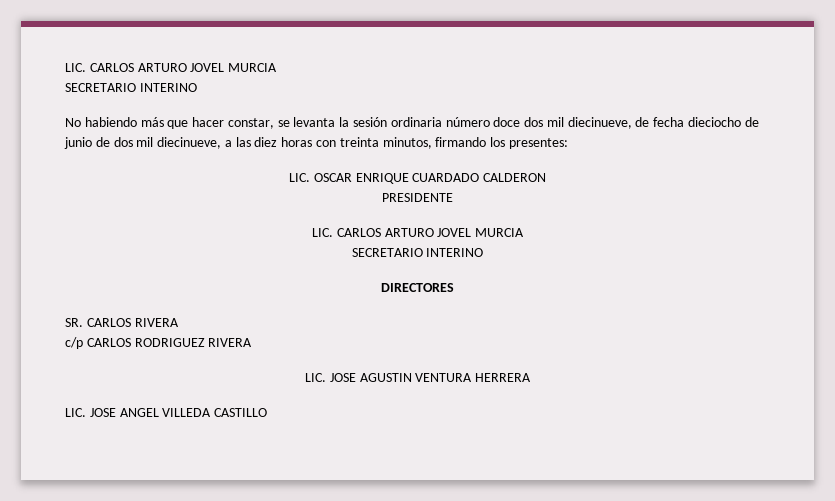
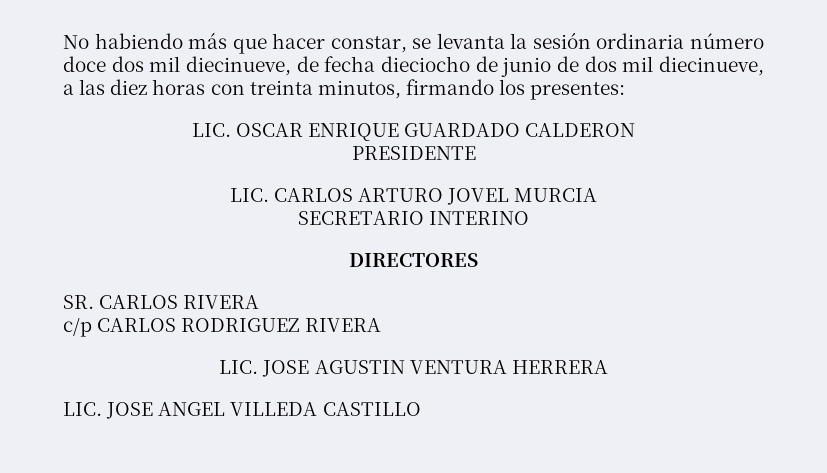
[65,63,278,72] [65,83,197,92] LIC. CARLOS ARTURO JOVEL MURCIA // SECRETARIO INTERINO // -> (63, 42) none
[412,173,480,182] CUARDADO -> [404,123,521,137] GUARDADO

